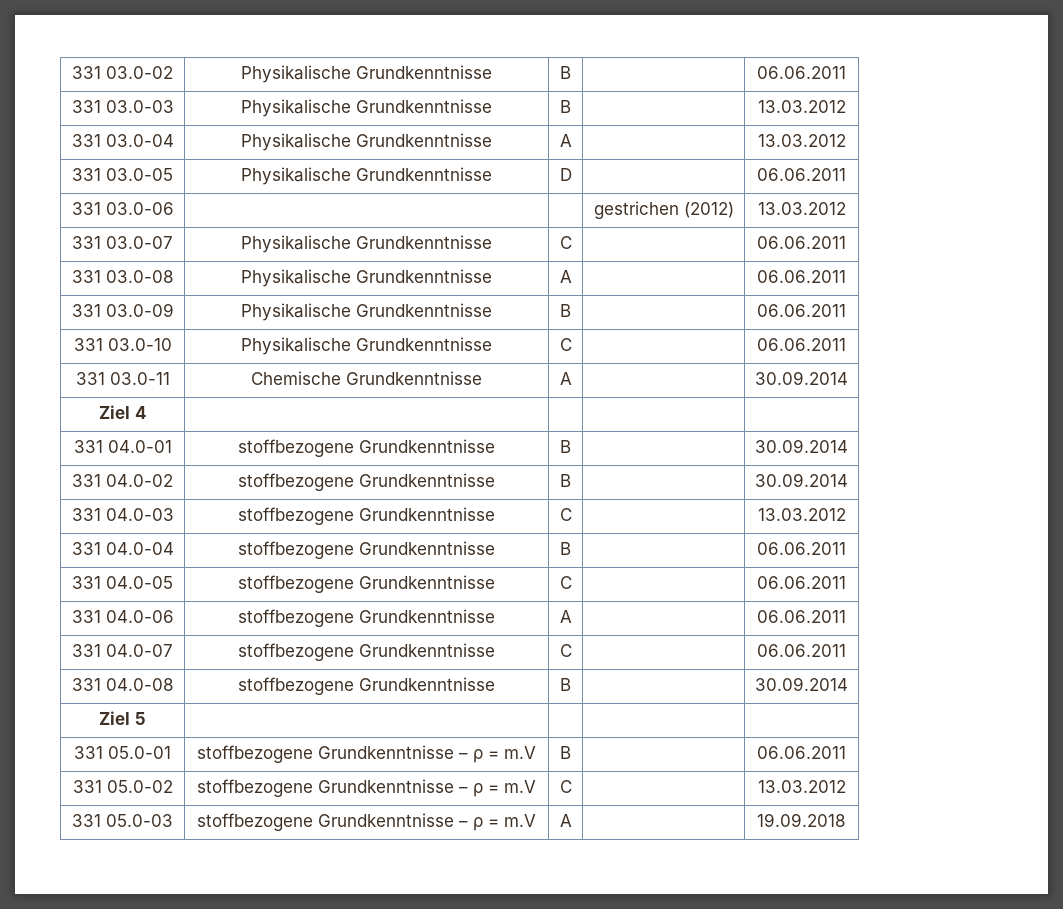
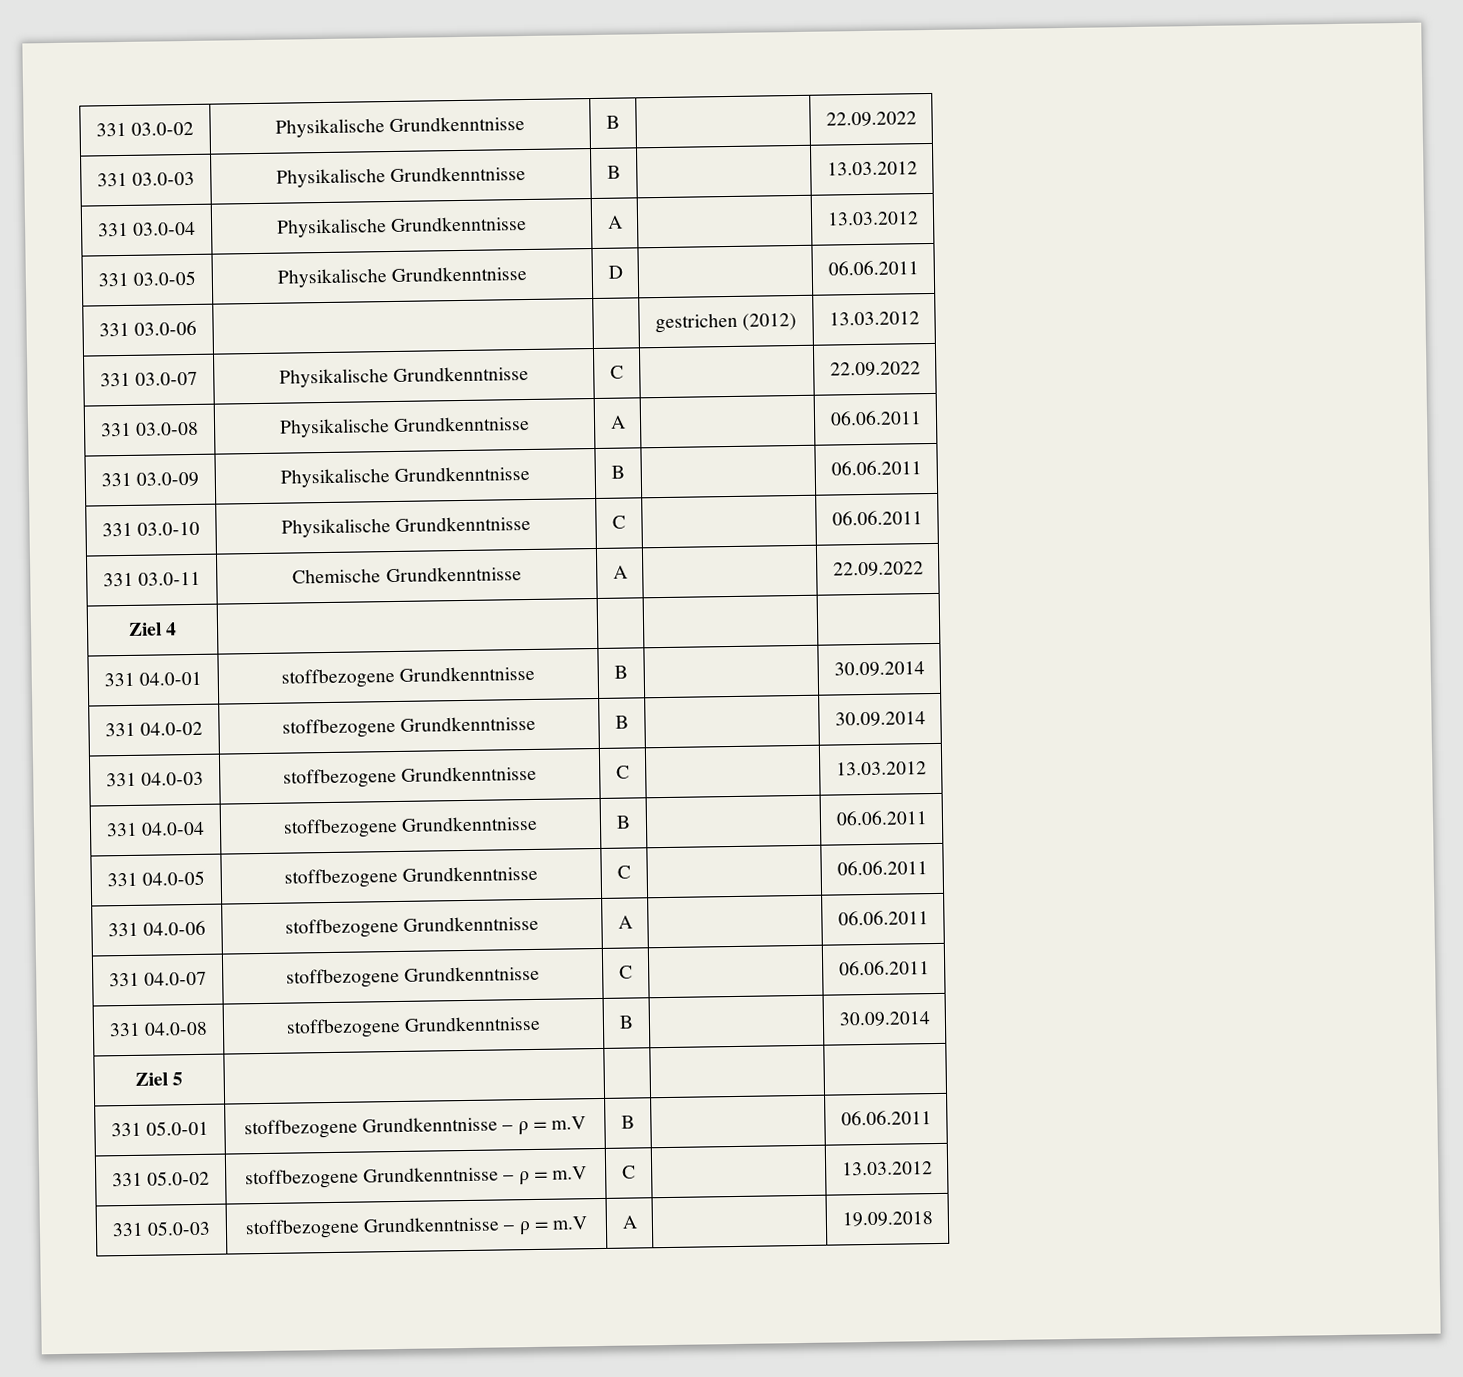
[757,66,846,79] 06.06.2011 -> [825,111,917,127] 22.09.2022
[757,236,846,249] 06.06.2011 -> [829,361,921,377] 22.09.2022
[755,371,848,385] 30.09.2014 -> [832,561,924,577] 22.09.2022

